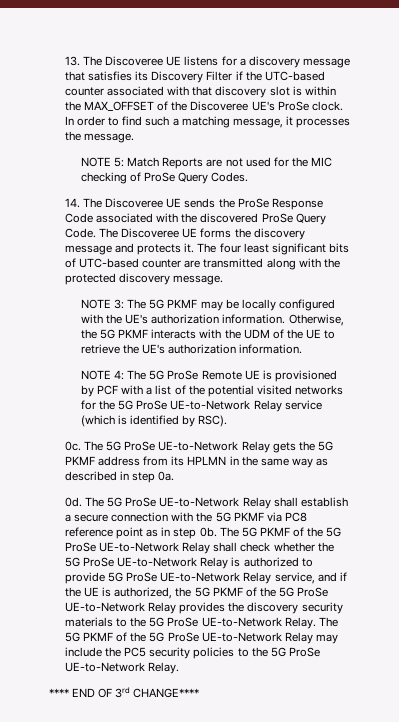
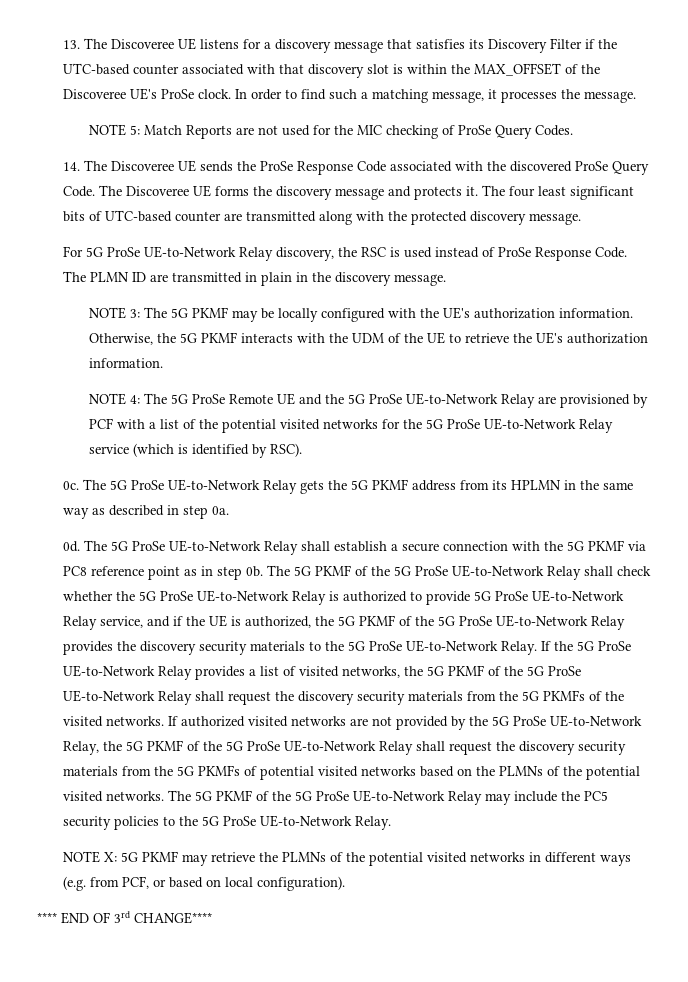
(224, 280) none -> [63,246,628,261] [63,271,447,286] // For 5G ProSe UE-to-Network Relay discovery, the RSC is used instead of ProSe Response Code. The PLMN ID are transmitted in plain in the discovery message.
[262,370,272,380] is -> [299,393,557,408] and the 5G ProSe UE-to-Network Relay are
(316, 623) none -> [541,641,632,651] [63,665,582,680] [63,690,625,705] [63,715,643,730] [63,740,627,755] [63,765,641,780] [63,791,165,802] If the 5G ProSe UE-to-Network Relay provides a list of visited networks, the 5G PKMF of the 5G ProSe UE-to-Network Relay shall request the discovery security materials from the 5G PKMFs of the visited networks. If authorized visited networks are not provided by the 5G ProSe UE-to-Network Relay, the 5G PKMF of the 5G ProSe UE-to-Network Relay shall request the discovery security materials from the 5G PKMFs of potential visited networks based on the PLMNs of the potential visited networks.
(180, 668) none -> [63,851,632,866] [63,876,346,891] // NOTE X: 5G PKMF may retrieve the PLMNs of the potential visited networks in different ways (e.g. from PCF, or based on local configuration).

